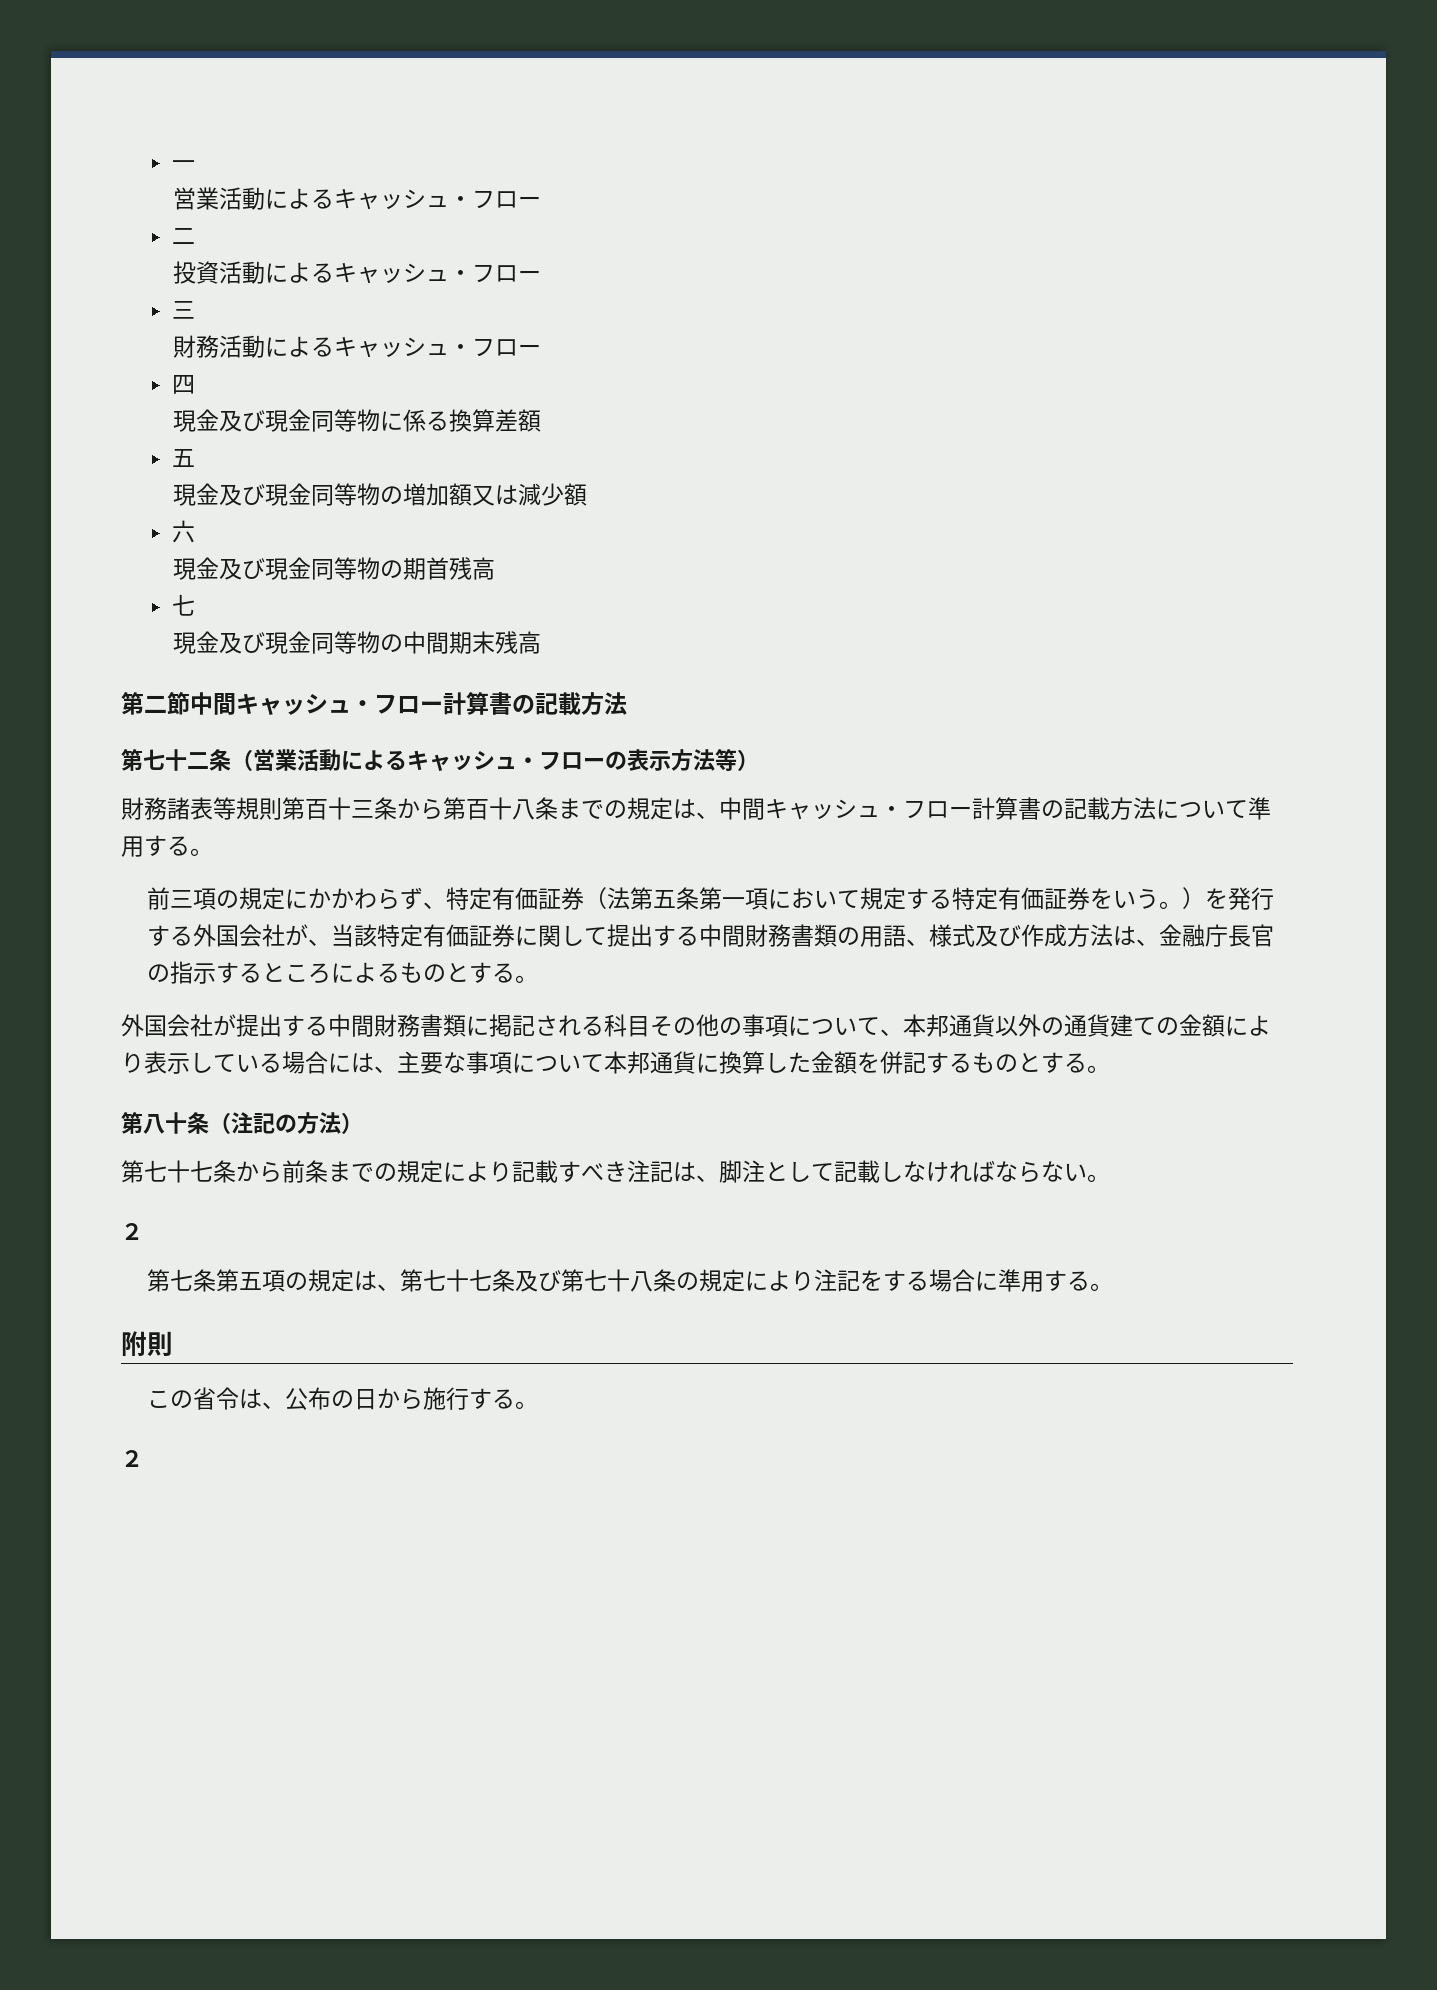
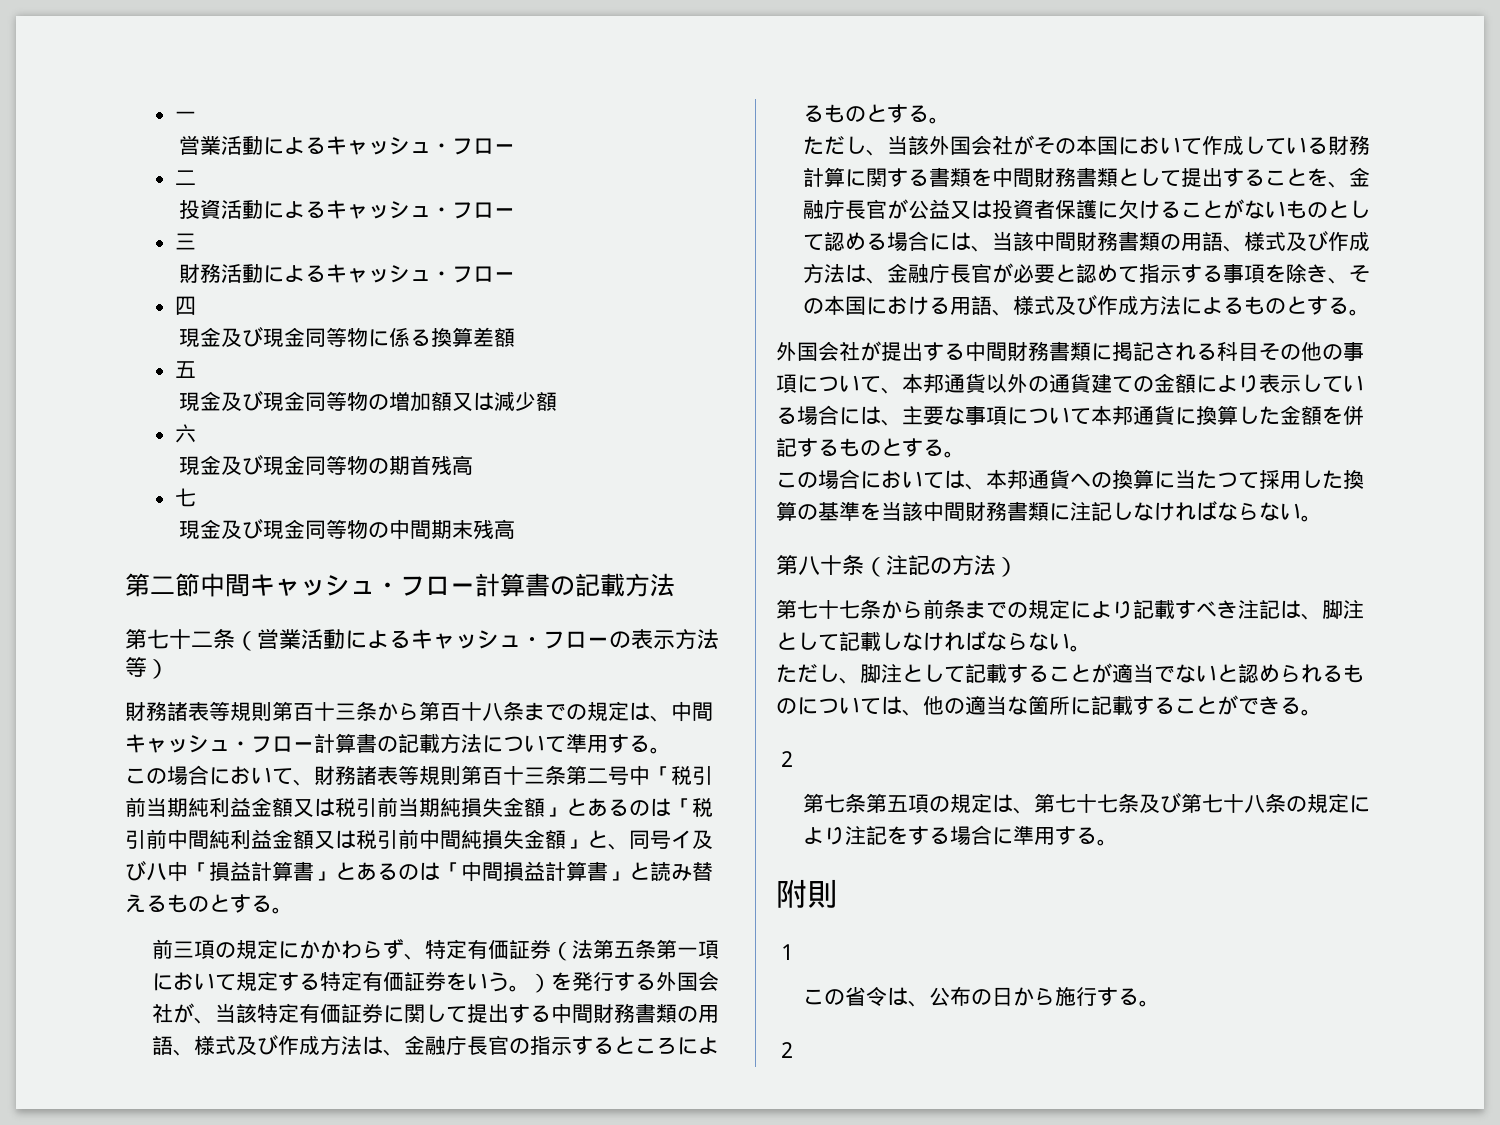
(213, 852) none -> [125,765,713,786] [125,797,713,818] [125,829,713,850] [125,861,713,882] [125,894,293,914] // この場合において、財務諸表等規則第百十三条第二号中「税引前当期純利益金額又は税引前当期純損失金額」とあるのは「税引前中間純利益金額又は税引前中間純損失金額」と、同号イ及びハ中「損益計算書」とあるのは「中間損益計算書」と読み替えるものとする。
(538, 979) none -> [802,135,1370,156] [802,167,1370,188] [802,199,1370,220] [802,231,1370,252] [802,263,1370,284] [802,295,1370,316] // ただし、当該外国会社がその本国において作成している財務計算に関する書類を中間財務書類として提出することを、金融庁長官が公益又は投資者保護に欠けることがないものとして認める場合には、当該中間財務書類の用語、様式及び作成方法は、金融庁長官が必要と認めて指示する事項を除き、その本国における用語、様式及び作成方法によるものとする。
(1110, 1069) none -> [776,469,1364,490] [776,501,1322,522] // この場合においては、本邦通貨への換算に当たつて採用した換算の基準を当該中間財務書類に注記しなければならない。
(1110, 1178) none -> [776,663,1364,684] [776,695,1322,716] // ただし、脚注として記載することが適当でないと認められるものについては、他の適当な箇所に記載することができる。
(173, 1344) none -> [776,944,798,960] // １

